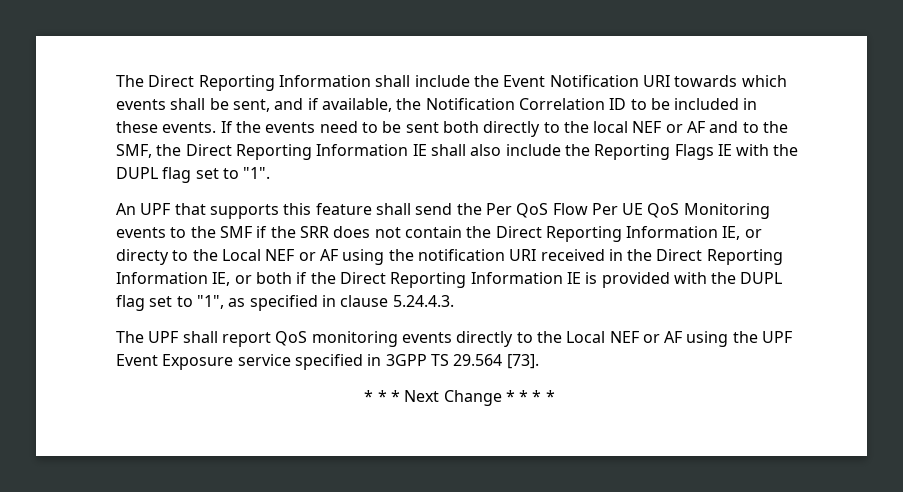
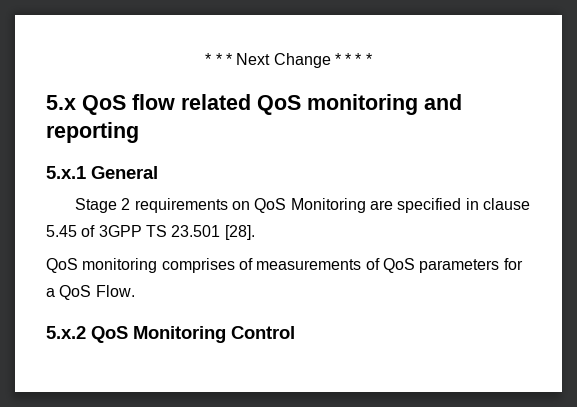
[116,75,787,91] [116,98,758,112] [116,121,789,137] [116,144,799,160] [116,167,271,183] [116,203,770,219] [116,226,762,242] [116,249,783,265] [116,272,783,288] [116,295,454,311] [116,331,793,347] [116,354,539,370] The Direct Reporting Information shall include the Event Notification URI towards which events shall be sent, and if available, the Notification Correlation ID to be included in these events. If the events need to be sent both directly to the local NEF or AF and to the SMF, the Direct Reporting Information IE shall also include the Reporting Flags IE with the DUPL flag set to "1". // An UPF that supports this feature shall send the Per QoS Flow Per UE QoS Monitoring events to the SMF if the SRR does not contain the Direct Reporting Information IE, or directy to the Local NEF or AF using the notification URI received in the Direct Reporting Information IE, or both if the Direct Reporting Information IE is provided with the DUPL flag set to "1", as specified in clause 5.24.4.3. // The UPF shall report QoS monitoring events directly to the Local NEF or AF using the UPF Event Exposure service specified in 3GPP TS 29.564 [73]. // -> (205, 59) none
(555, 396) none -> [46,94,462,115] [46,122,139,143] [46,166,158,179] [75,198,530,213] [46,225,255,240] [46,258,523,273] [46,285,135,300] [46,326,295,343] // 5.x QoS flow related QoS monitoring and reporting // 5.x.1 General // Stage 2 requirements on QoS Monitoring are specified in clause 5.45 of 3GPP TS 23.501 [28]. // QoS monitoring comprises of measurements of QoS parameters for a QoS Flow. // 5.x.2 QoS Monitoring Control

